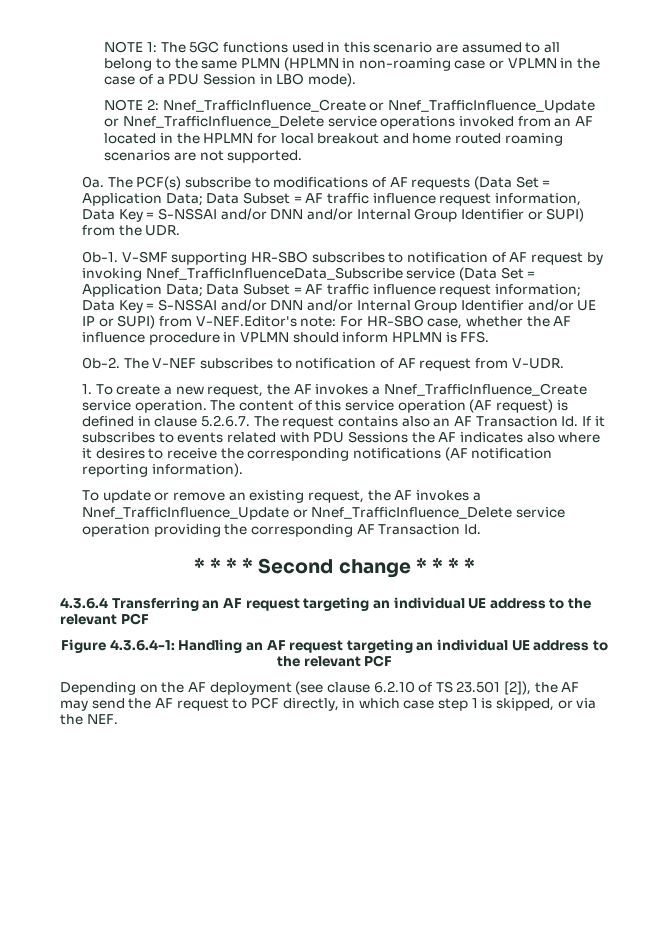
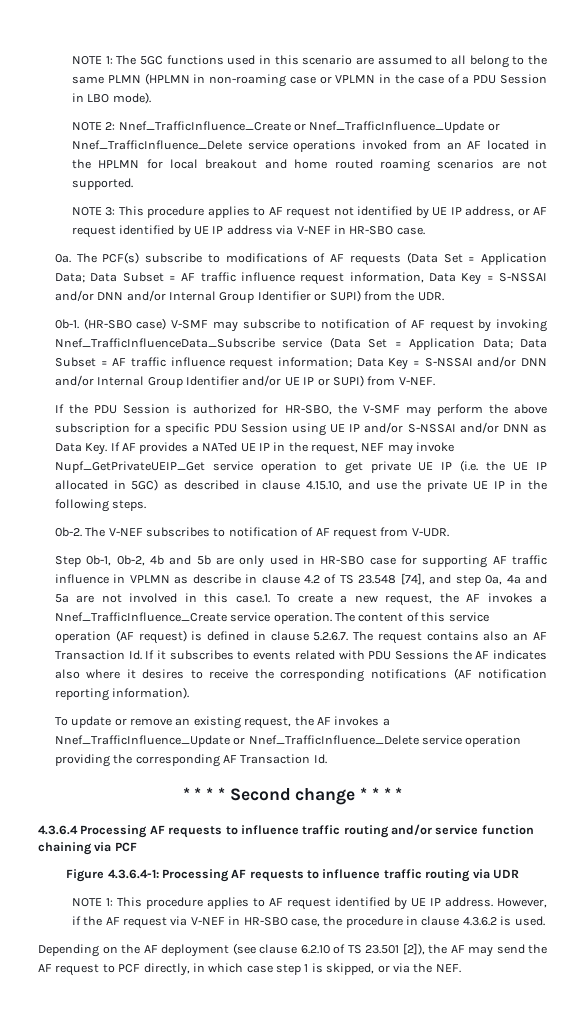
(303, 156) none -> [71,206,548,219] [71,225,425,238] // NOTE 3: This procedure applies to AF request not identified by UE IP address, or AF request identified by UE IP address via V-NEF in HR-SBO case.
[121,251,385,265] V-SMF supporting HR-SBO subscribes -> [83,318,300,332] (HR-SBO case) V-SMF may subscribe
[195,315,572,329] [82,331,490,345] V-NEF.Editor's note: For HR-SBO case, whether the AF influence procedure in VPLMN should inform HPLMN is FFS. -> [398,377,435,386] [54,404,547,417] [54,422,547,436] [54,442,455,455] [54,460,547,474] [54,479,548,492] [54,499,147,512] V-NEF. // If the PDU Session is authorized for HR-SBO, the V-SMF may perform the above subscription for a specific PDU Session using UE IP and/or S-NSSAI and/or DNN as Data Key. If AF provides a NATed UE IP in the request, NEF may invoke Nupf_GetPrivateUEIP_Get service operation to get private UE IP (i.e. the UE IP allocated in 5GC) as described in clause 4.15.10, and use the private UE IP in the following steps.
[82,384,93,394] 1. -> [54,555,547,568] [54,573,548,586] [54,593,270,603] Step 0b-1, 0b-2, 4b and 5b are only used in HR-SBO case for supporting AF traffic influence in VPLMN as describe in clause 4.2 of TS 23.548 [74], and step 0a, 4a and 5a are not involved in this case.1.
[111,597,592,611] [60,613,149,625] [60,639,609,653] [276,655,393,667] Transferring an AF request targeting an individual UE address to the relevant PCF // Figure 4.3.6.4-1: Handling an AF request targeting an individual UE address to the relevant PCF -> [80,824,534,838] [38,842,137,855] [66,869,519,882] [71,897,548,910] [71,916,545,929] Processing AF requests to influence traffic routing and/or service function chaining via PCF // Figure 4.3.6.4-1: Processing AF requests to influence traffic routing via UDR // NOTE 1: This procedure applies to AF request identified by UE IP address. However, if the AF request via V-NEF in HR-SBO case, the procedure in clause 4.3.6.2 is used.

